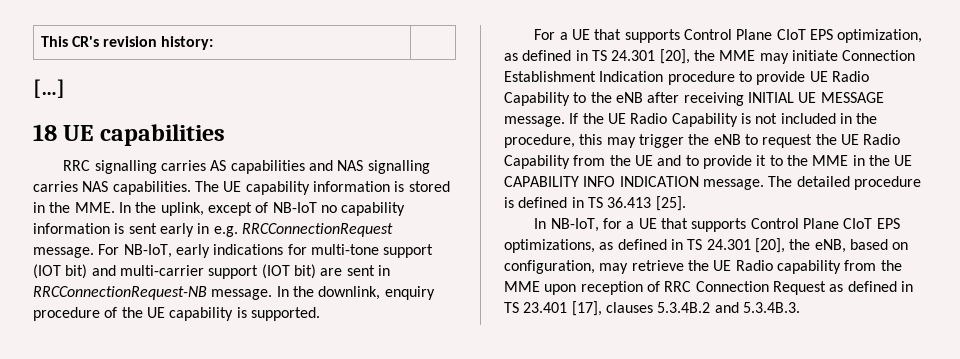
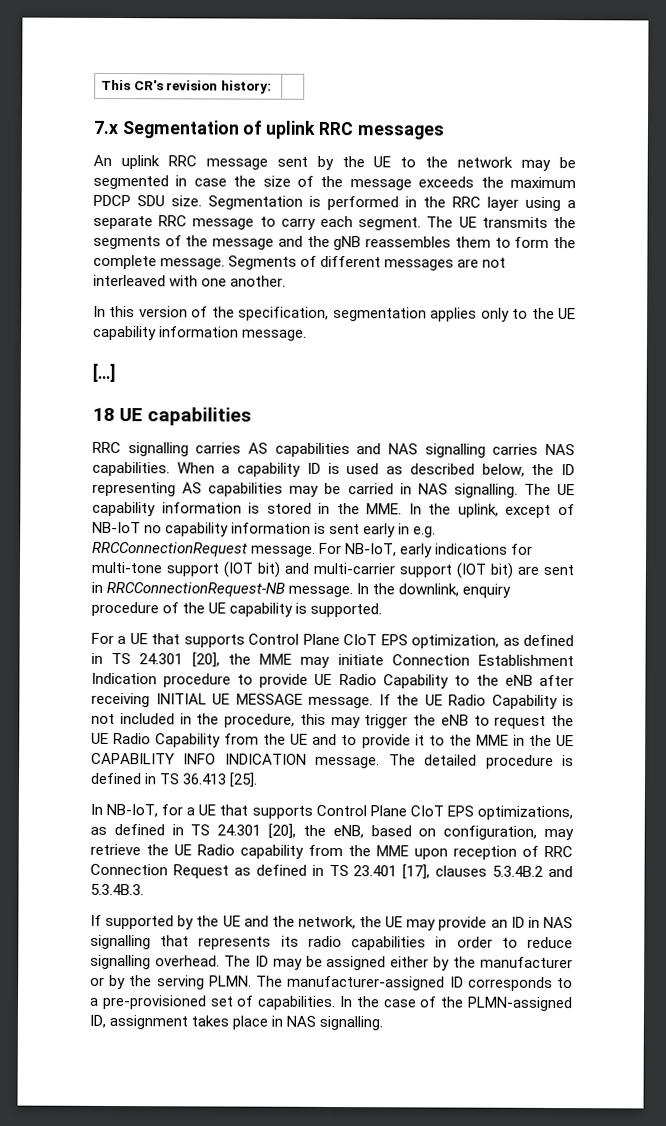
(214, 43) none -> [93,120,444,140] [93,154,577,171] [93,174,576,191] [93,194,576,212] [93,215,576,231] [93,235,576,251] [93,254,507,271] [93,274,287,287] [93,305,576,322] [93,325,308,341] // 7.x Segmentation of uplink RRC messages // An uplink RRC message sent by the UE to the network may be segmented in case the size of the message exceeds the maximum PDCP SDU size. Segmentation is performed in the RRC layer using a separate RRC message to carry each segment. The UE transmits the segments of the message and the gNB reassembles them to form the complete message. Segments of different messages are not interleaved with one another. // In this version of the specification, segmentation applies only to the UE capability information message.
(191, 188) none -> [176,462,575,477] [92,481,518,498] When a capability ID is used as described below, the ID representing AS capabilities may be carried in NAS signalling.
(800, 307) none -> [90,914,573,931] [90,934,573,951] [90,954,573,971] [90,974,573,991] [89,994,573,1012] [89,1014,384,1031] // If supported by the UE and the network, the UE may provide an ID in NAS signalling that represents its radio capabilities in order to reduce signalling overhead. The ID may be assigned either by the manufacturer or by the serving PLMN. The manufacturer-assigned ID corresponds to a pre-provisioned set of capabilities. In the case of the PLMN-assigned ID, assignment takes place in NAS signalling.

